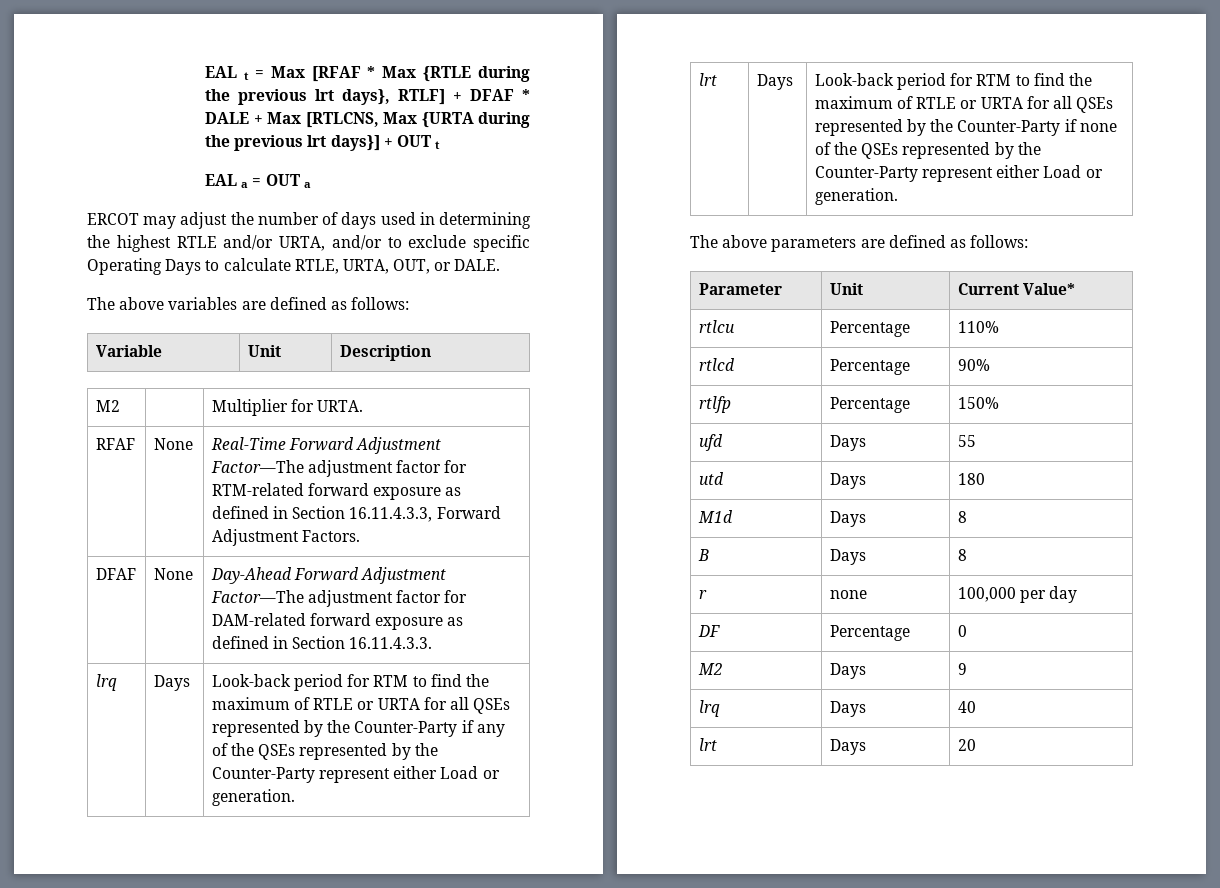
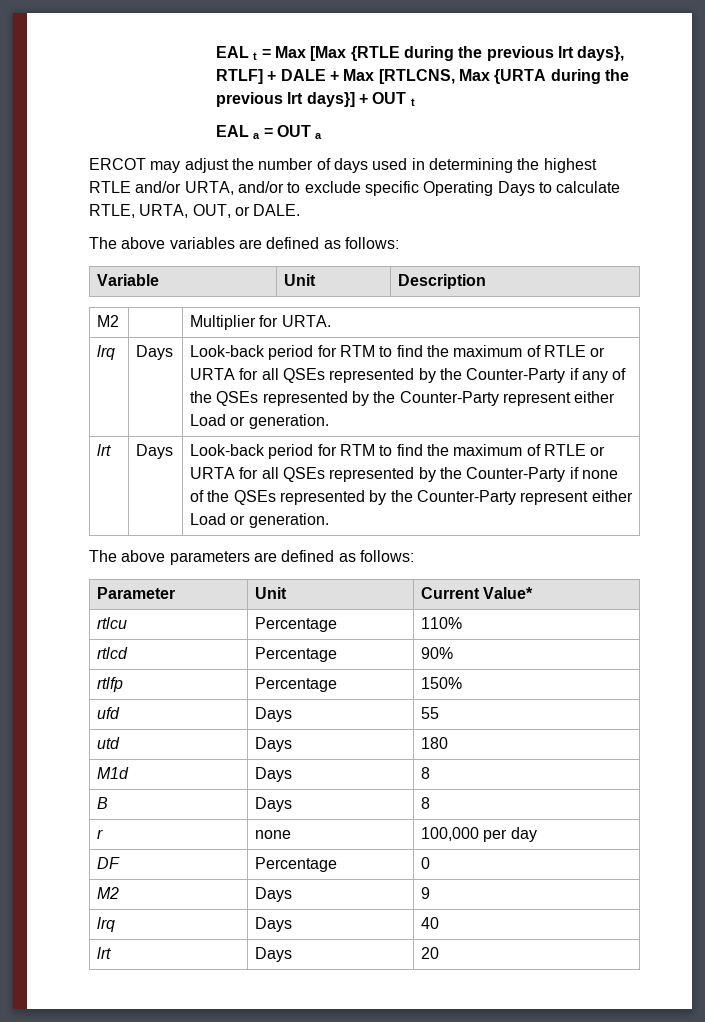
[311,66,417,82] [RFAF * Max -> [310,46,347,61] [Max
[470,89,531,101] DFAF * -> (277, 76) none
[95,438,135,450] [153,438,193,450] [210,437,442,454] [210,460,468,477] [211,483,462,500] [211,506,501,522] [211,529,361,546] [95,568,136,580] [153,568,193,580] [210,567,447,584] [210,590,468,607] [211,613,464,630] [211,636,433,649] // RFAF | None | Real-Time Forward Adjustment Factor—The adjustment factor for RTM-related forward exposure as defined in Section 16.11.4.3.3, Forward Adjustment Factors. // DFAF | None | Day-Ahead Forward Adjustment Factor—The adjustment factor for DAM-related forward exposure as defined in Section 16.11.4.3.3. -> (331, 321) none

